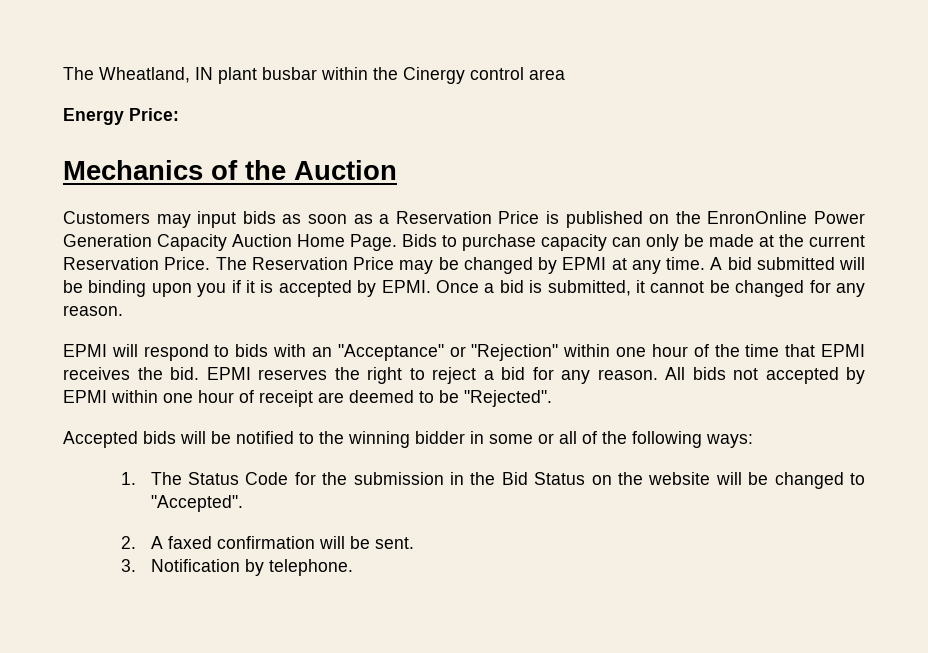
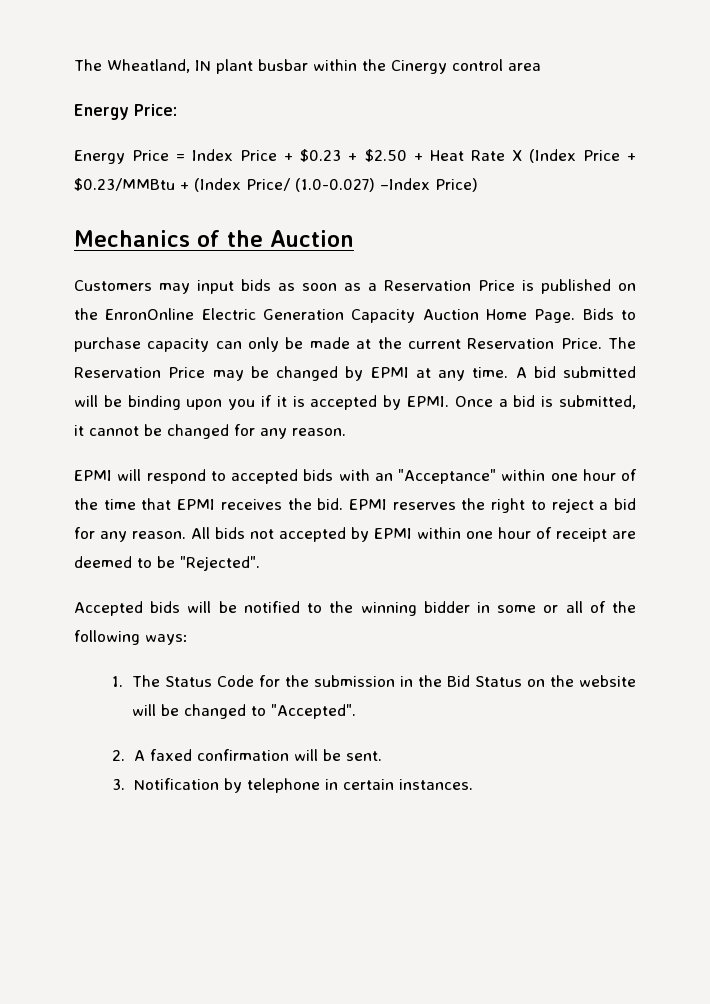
(179, 114) none -> [74,149,636,164] [74,178,478,192] // Energy Price = Index Price + $0.23 + $2.50 + Heat Rate X (Index Price + $0.23/MMBtu + (Index Price/ (1.0-0.027) –Index Price)
[814,211,866,224] Power -> [201,308,256,320] Electric
(230, 351) none -> [231,469,298,484] accepted
[449,344,559,361] or "Rejection" -> (496, 476) none
[268,559,353,576] telephone. -> [246,778,473,793] telephone in certain instances.

